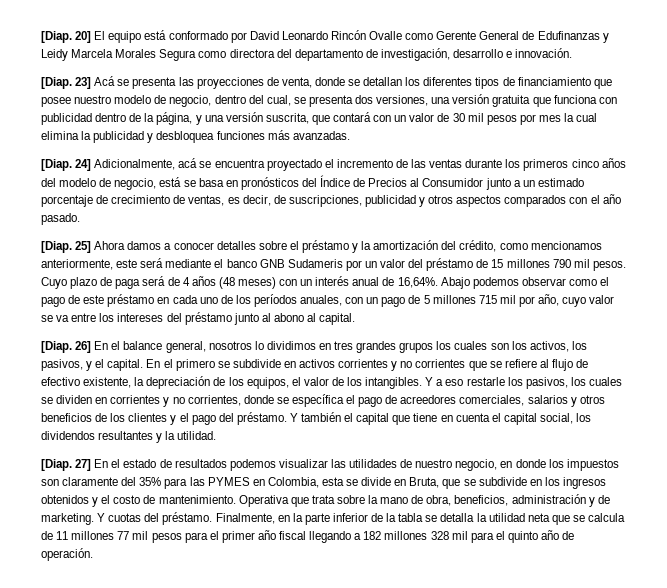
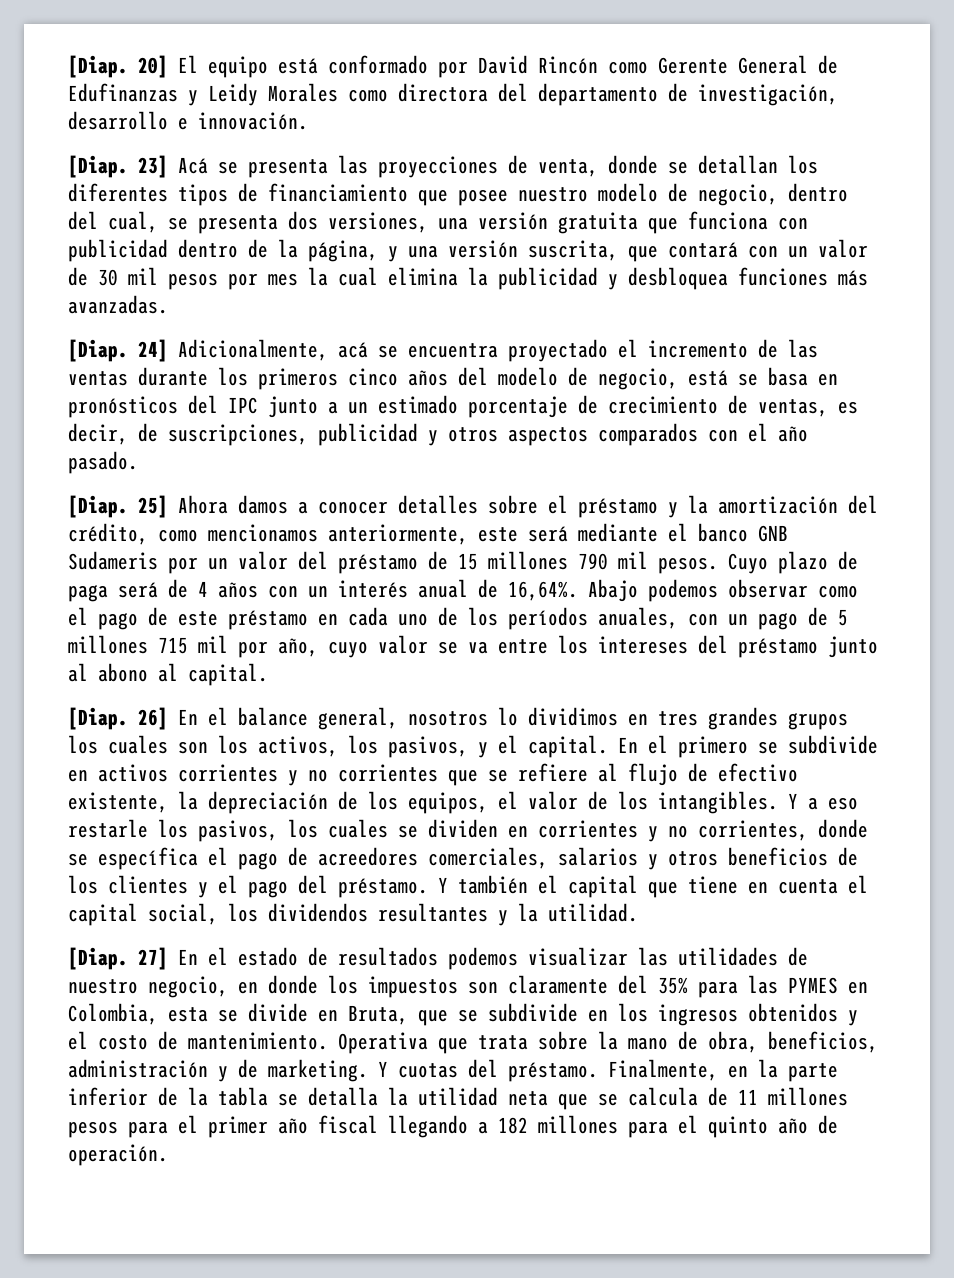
[281,30,403,40] Leonardo Rincón Ovalle -> [538,56,598,74] Rincón
[71,49,197,61] Marcela Morales Segura -> [268,83,338,102] Morales
[320,175,484,187] Índice de Precios al Consumidor -> [228,397,258,414] IPC
[218,277,276,289] (48 meses) -> (258, 590) none
[117,531,149,540] 77 mil -> (848, 1096) none
[430,531,468,540] 328 mil -> (618, 1124) none

